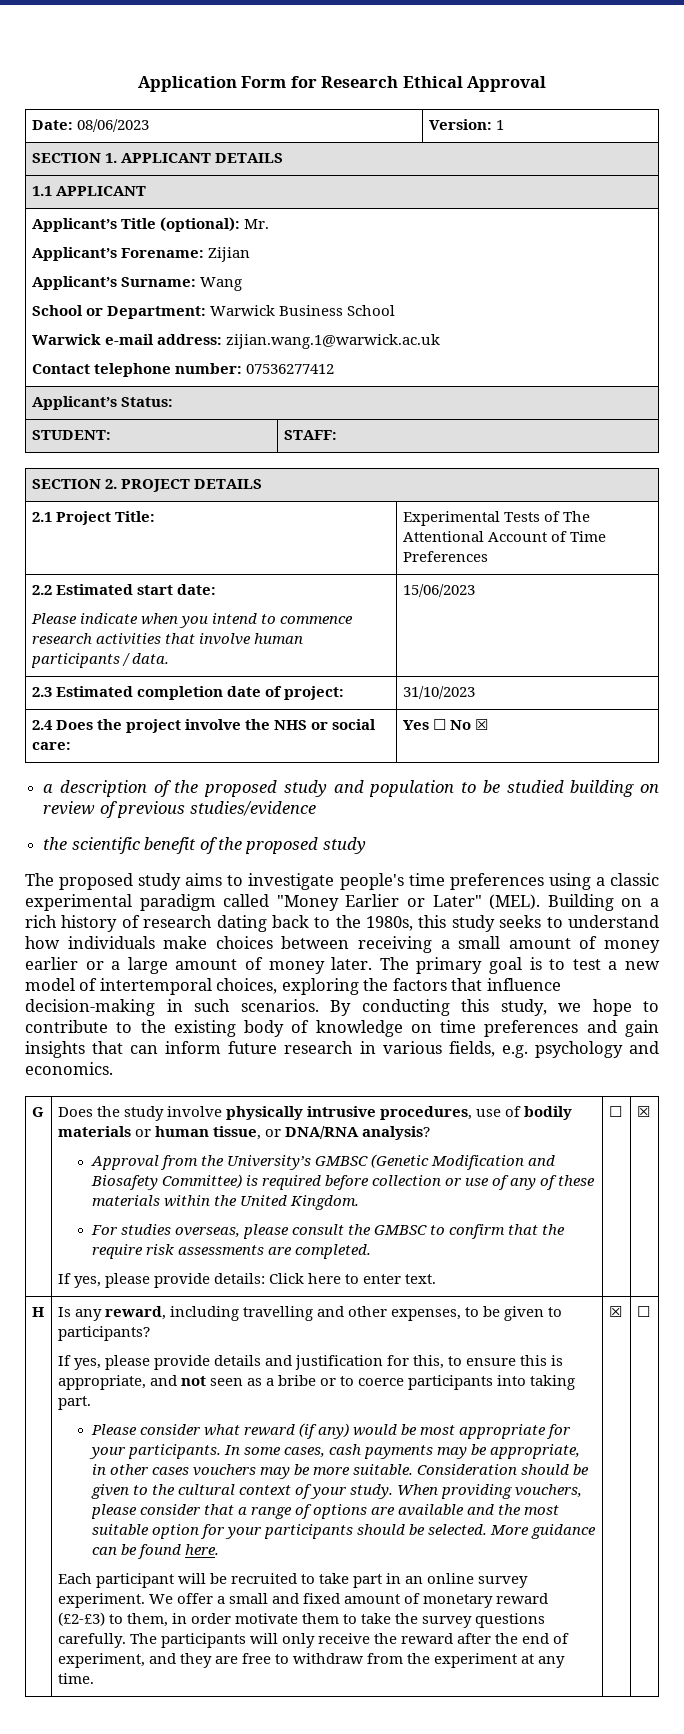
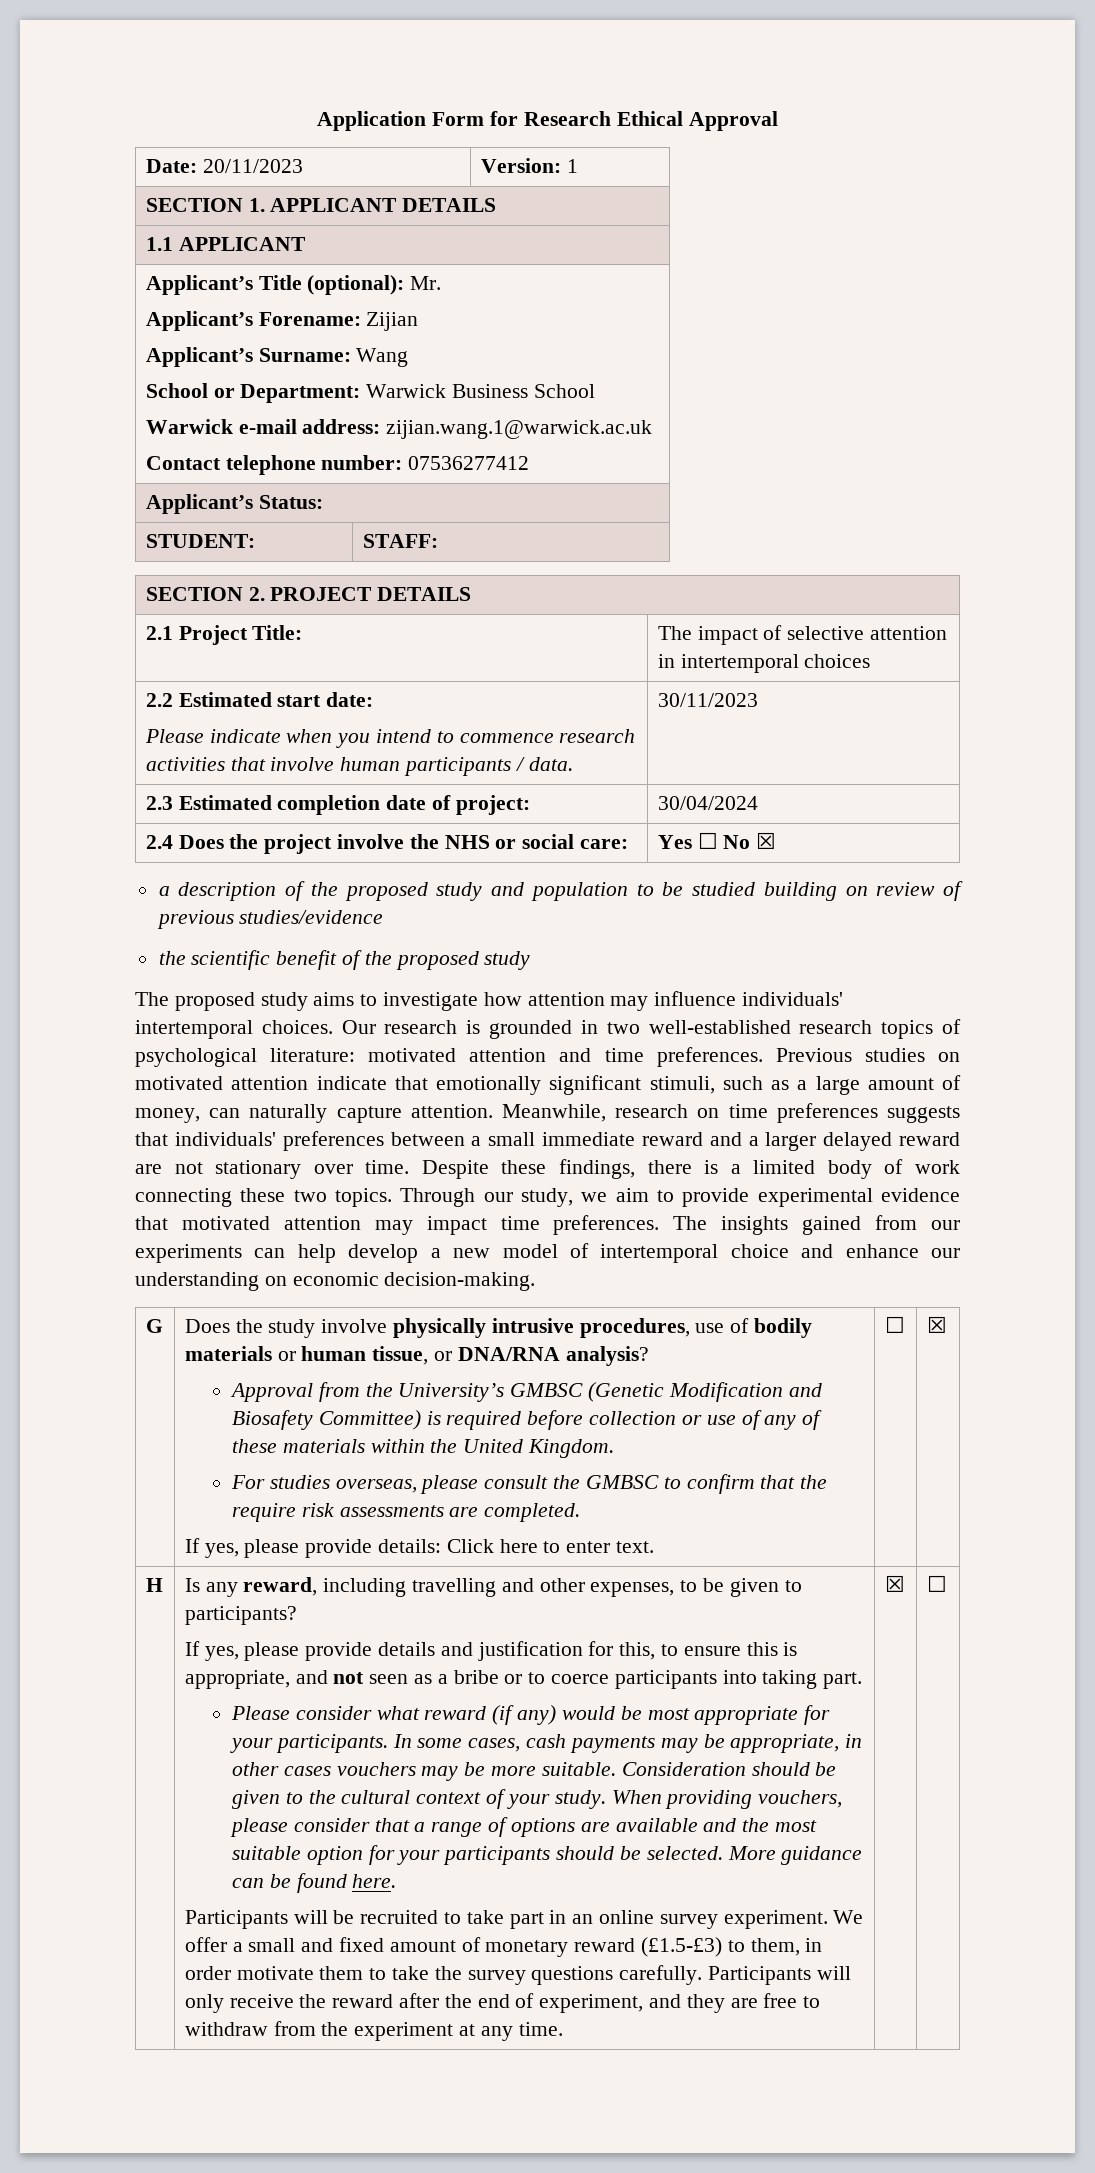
[76,119,149,132] 08/06/2023 -> [202,159,303,173] 20/11/2023
[402,511,590,526] [402,531,606,542] [402,551,488,562] Experimental Tests of The Attentional Account of Time Preferences -> [657,625,947,645] [657,654,871,673] The impact of selective attention in intertemporal choices
[402,584,475,597] 15/06/2023 -> [657,693,758,707] 30/11/2023
[402,686,475,699] 31/10/2023 -> [657,796,758,810] 30/04/2024
[339,873,660,890] [25,894,660,911] [25,915,660,932] [25,936,661,953] [25,957,601,974] people's time preferences using a classic experimental paradigm called "Money Earlier or Later" (MEL). Building on a rich history of research dating back to the 1980s, this study seeks to understand how individuals make choices between receiving a small amount of money earlier or a large amount of money later. The primary goal is to test -> [483,991,844,1011] [135,1019,962,1039] [135,1047,960,1067] [135,1075,961,1095] [135,1103,961,1123] [135,1131,961,1151] [135,1159,960,1179] [135,1188,960,1207] [135,1215,960,1235] [135,1244,419,1263] how attention may influence individuals' intertemporal choices. Our research is grounded in two well-established research topics of psychological literature: motivated attention and time preferences. Previous studies on motivated attention indicate that emotionally significant stimuli, such as a large amount of money, can naturally capture attention. Meanwhile, research on time preferences suggests that individuals' preferences between a small immediate reward and a larger delayed reward are not stationary over time. Despite these findings, there is a limited body of work connecting these two topics. Through our study, we aim to provide experimental evidence that motivated attention may impact time preferences. The insights gained from our experiments can help develop
[216,978,561,995] [25,999,659,1016] [25,1020,659,1037] [25,1041,659,1058] [25,1062,113,1075] choices, exploring the factors that influence decision-making in such scenarios. By conducting this study, we hope to contribute to the existing body of knowledge on time preferences and gain insights that can inform future research in various fields, e.g. psychology and economics. -> [730,1244,960,1258] [135,1272,536,1291] choice and enhance our understanding on economic decision-making.
[57,1573,174,1588] Each participant -> [184,1910,288,1929] Participants
[57,1612,105,1626] (£2-£3) -> [640,1937,722,1957] (£1.5-£3)
[129,1633,246,1648] The participants -> [707,1966,811,1985] Participants

